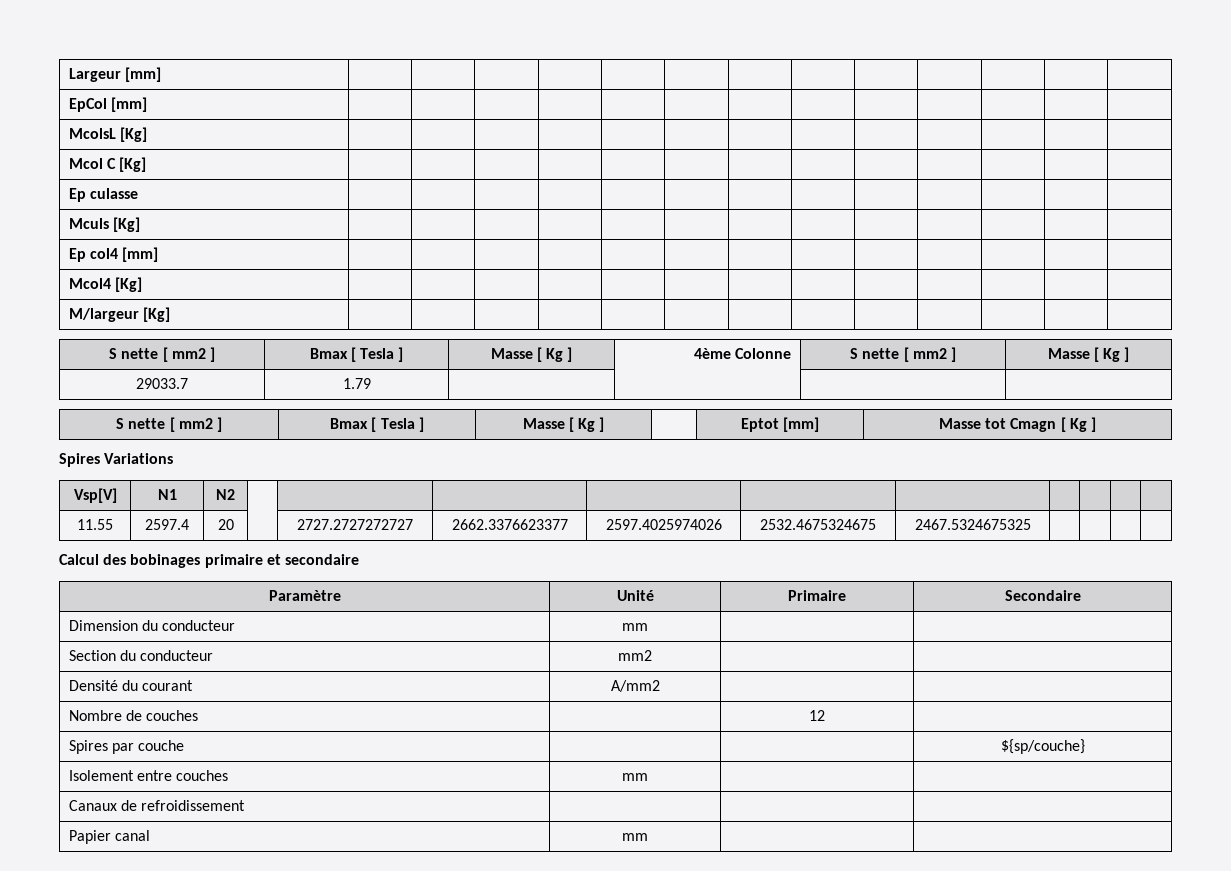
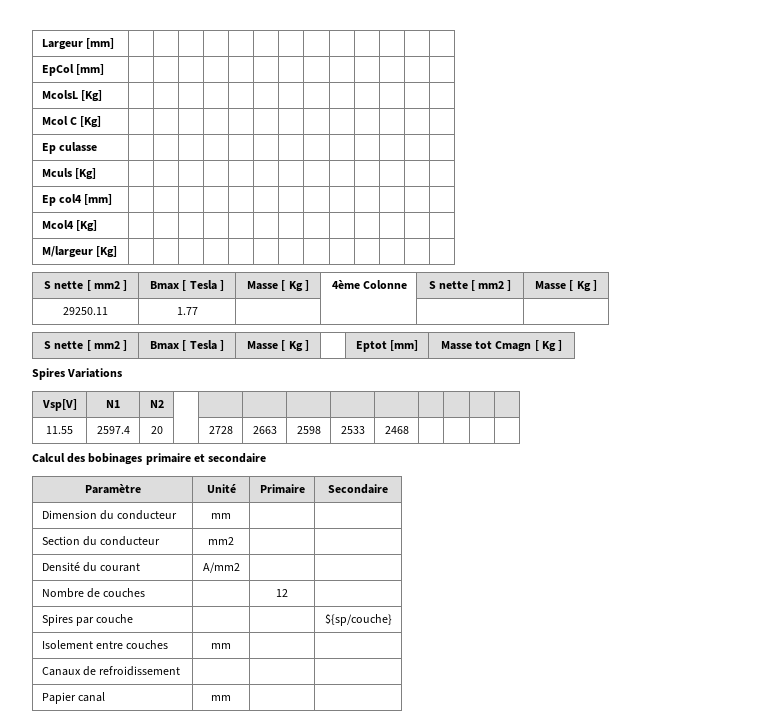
[136,378,188,389] [342,378,371,389] 29033.7 | 1.79 -> [63,307,108,315] [176,307,198,315] 29250.11 | 1.77
[297,519,413,530] [451,519,568,530] [605,519,722,530] [760,519,876,530] [914,519,1031,530] 2727.2727272727 | 2662.3376623377 | 2597.4025974026 | 2532.4675324675 | 2467.5324675325 -> [208,426,233,434] [252,426,277,434] [296,426,321,434] [340,426,365,434] [384,426,409,434] 2728 | 2663 | 2598 | 2533 | 2468

